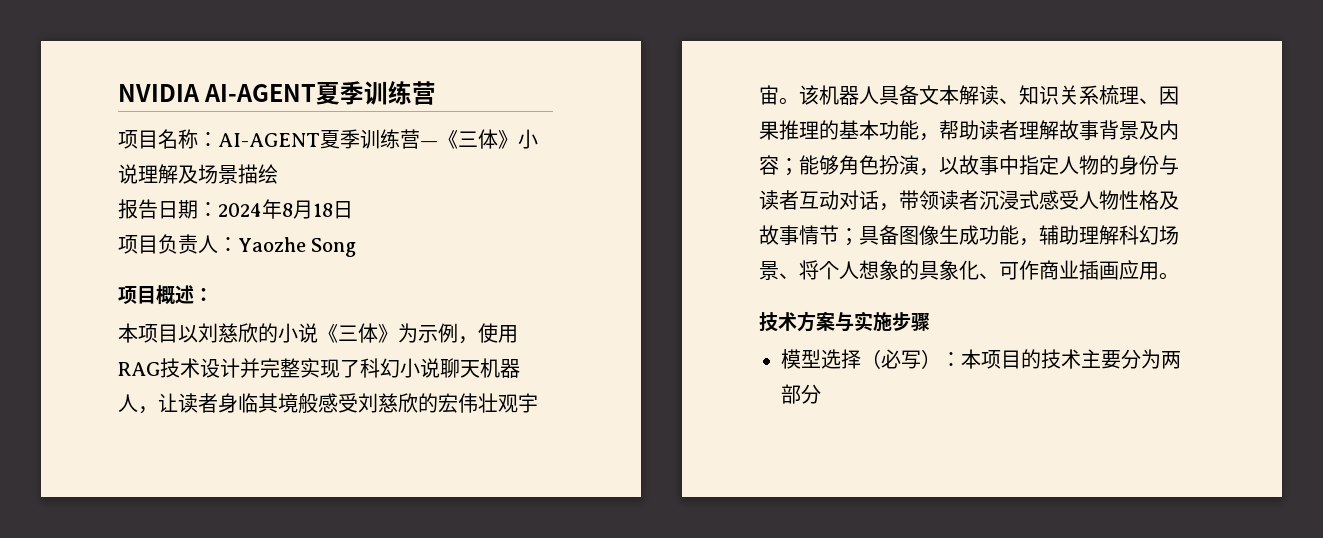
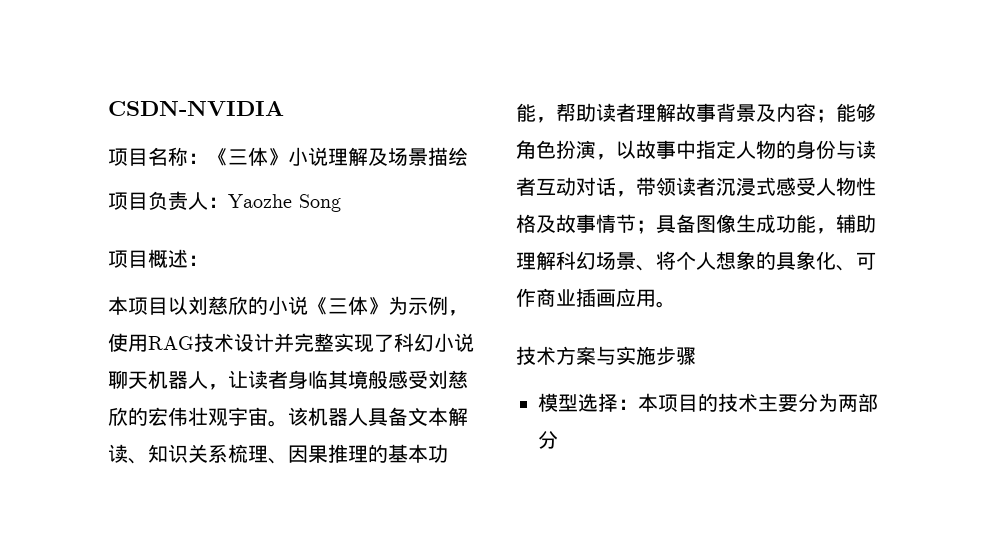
[118,81,437,105] [118,129,438,149] NVIDIA AI-AGENT夏季训练营 // 项目名称：AI-AGENT夏季训练营— -> [108,101,284,116] [108,147,208,166] CSDN-NVIDIA // 项目名称：
[118,199,353,219] // 报告日期：2024年8月18日 -> (468, 156) none
[861,349,941,369] （必写） -> (618, 402) none

